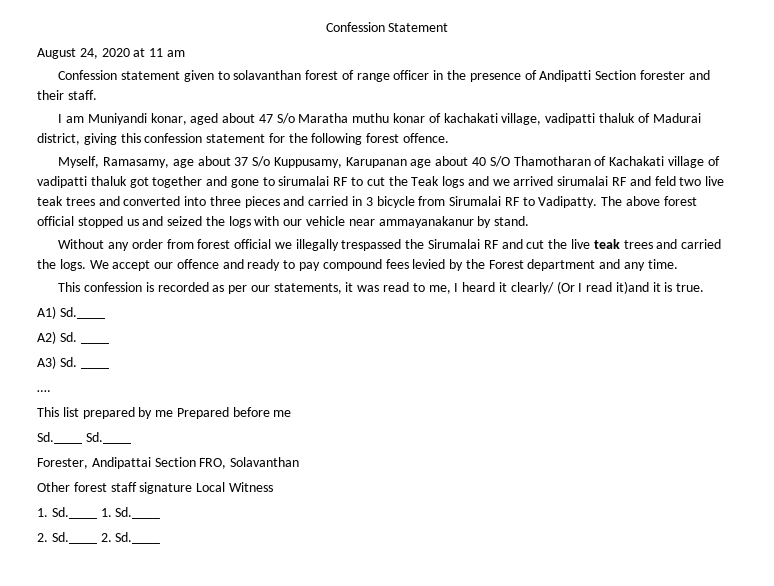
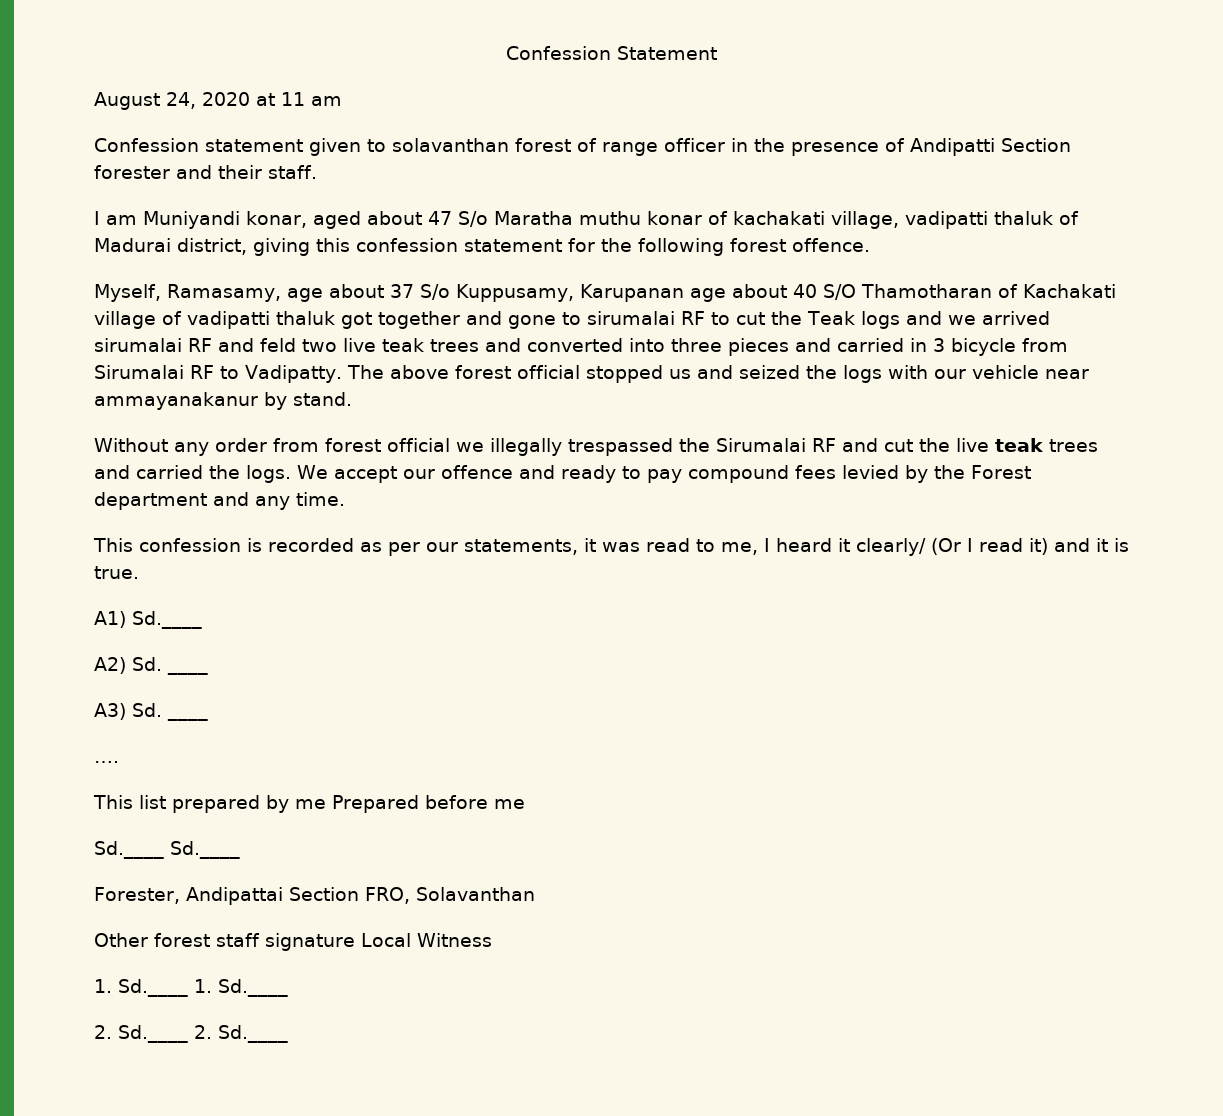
[615,281,649,294] it)and -> [1029,538,1090,555] it) and

